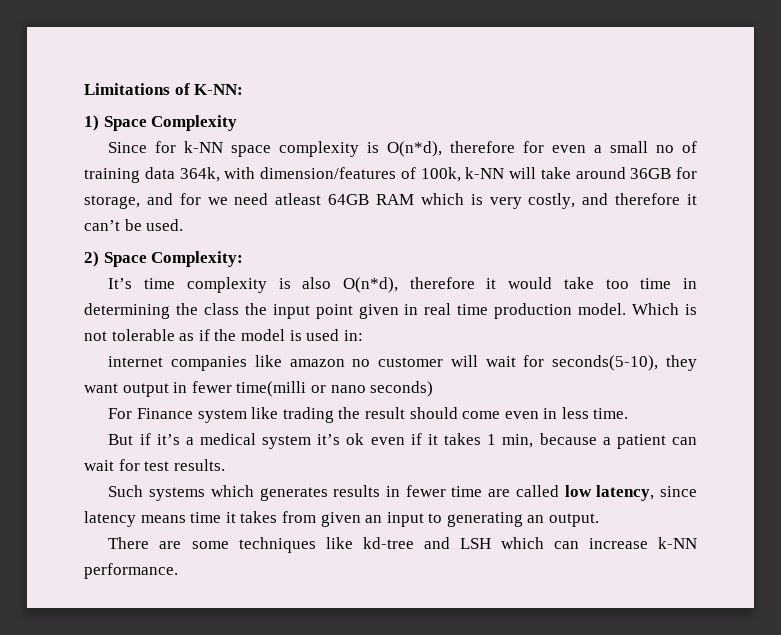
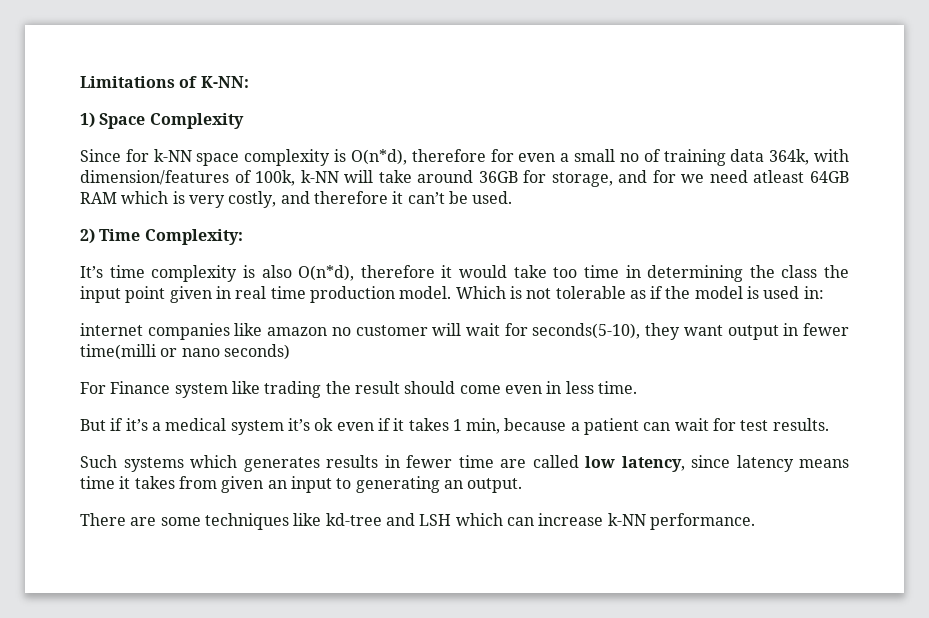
[103,252,147,267] Space -> [99,229,141,241] Time

